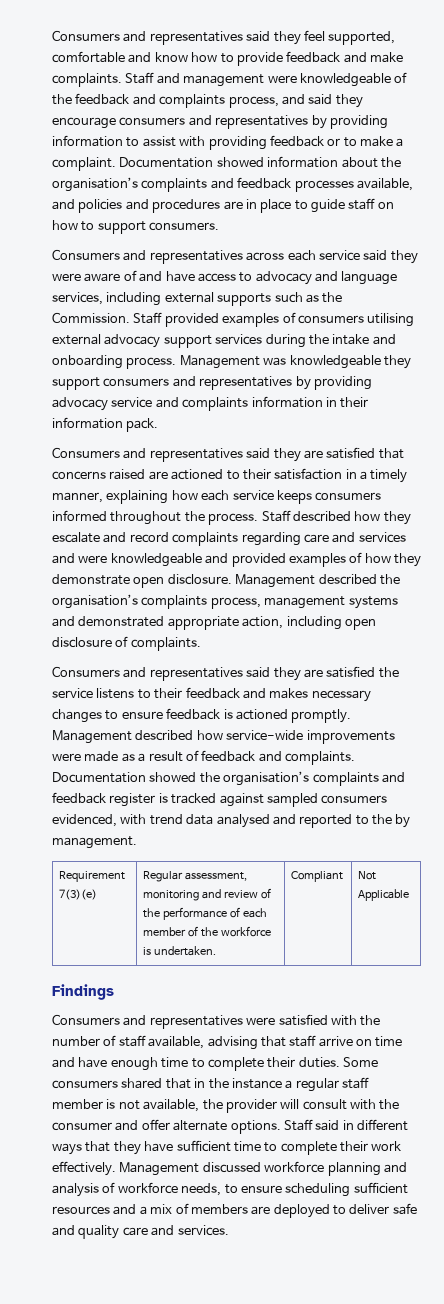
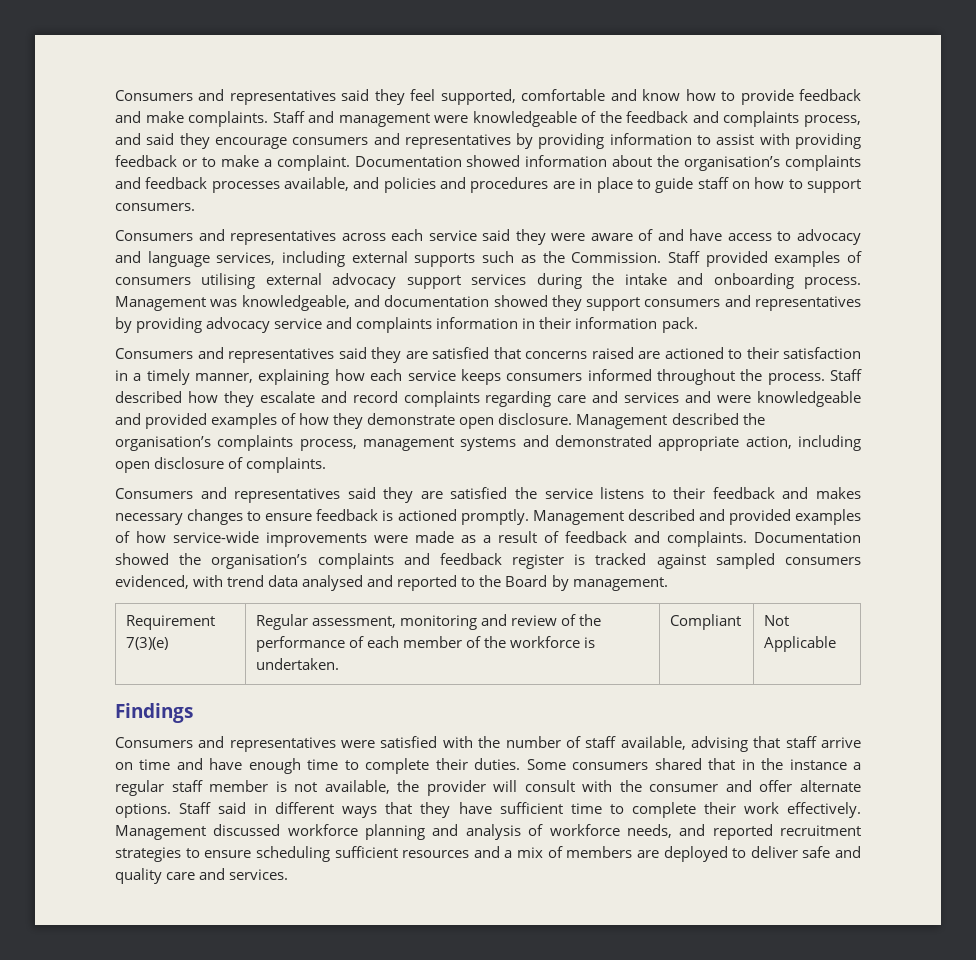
[289,355,381,369] knowledgeable -> [241,295,548,311] knowledgeable, and documentation showed
(194, 735) none -> [698,509,862,525] [115,531,130,543] and provided examples of
(392, 819) none -> [505,575,548,587] Board
(222, 1189) none -> [679,824,862,840] [115,847,181,862] and reported recruitment strategies

